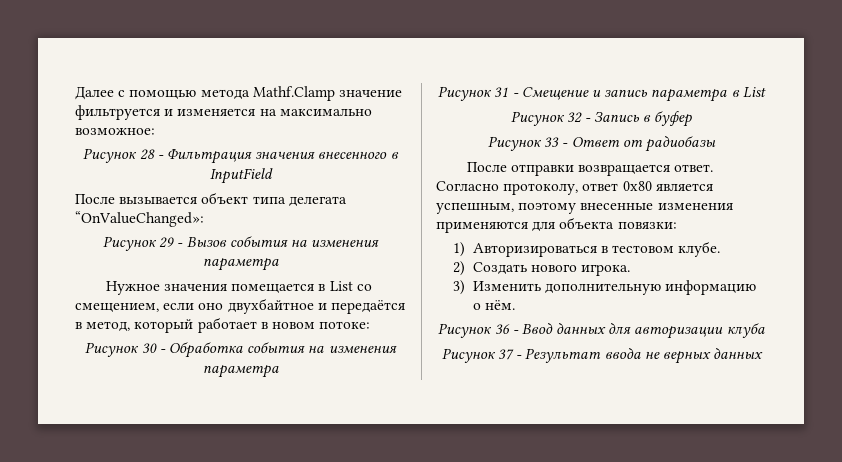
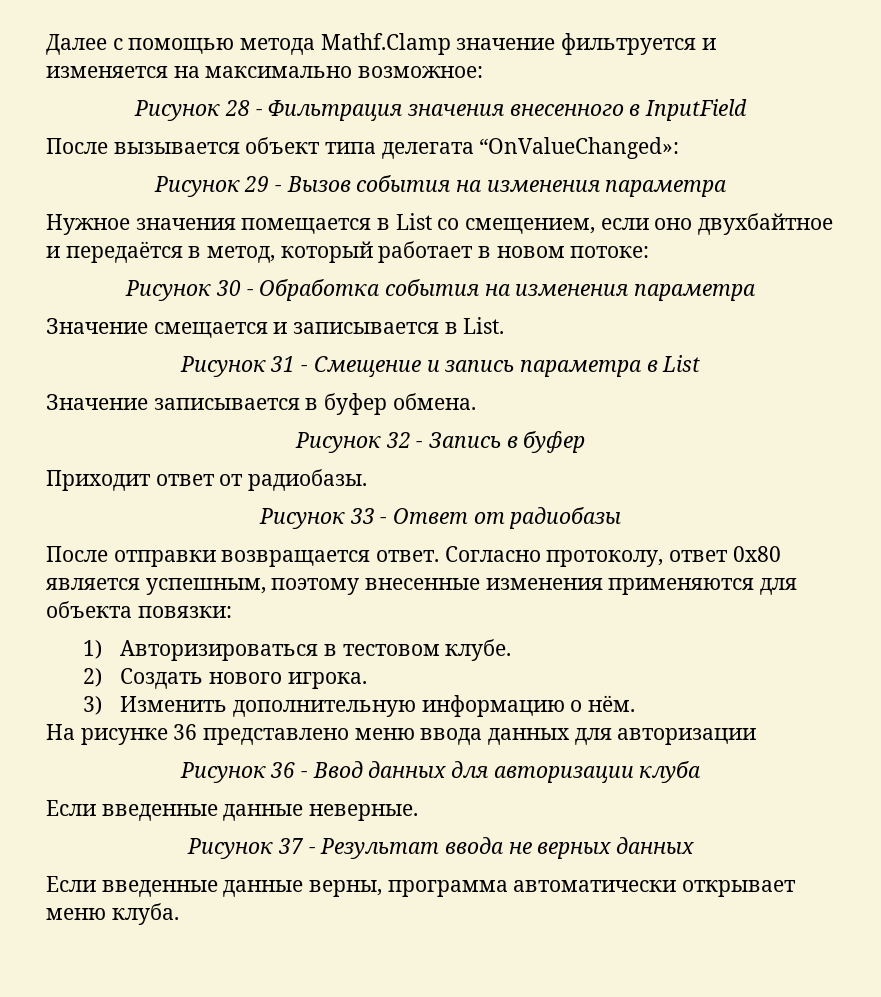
(279, 371) none -> [46,317,505,338] // Значение смещается и записывается в List.
(766, 92) none -> [46,393,476,415] // Значение записывается в буфер обмена.
(693, 119) none -> [46,469,368,491] // Приходит ответ от радиобазы.
(516, 305) none -> [46,724,757,745] // На рисунке 36 представлено меню ввода данных для авторизации
(765, 330) none -> [46,800,419,821] // Если введенные данные неверные.
(764, 353) none -> [46,876,797,897] [46,903,179,925] // Если введенные данные верны, программа автоматически открывает меню клуба.

